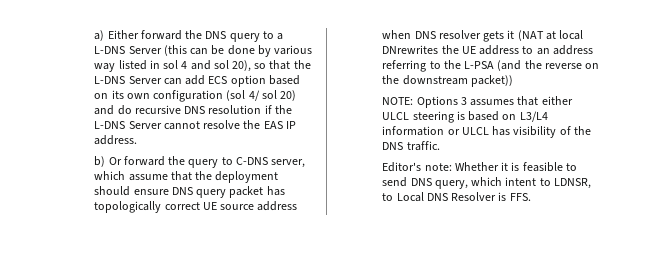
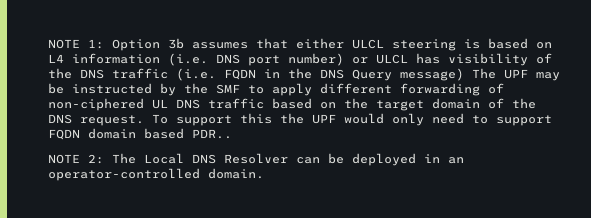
[94,30,283,42] [94,45,312,57] [94,60,311,72] [94,75,300,87] [94,90,296,102] [94,105,292,115] [94,120,296,130] [94,135,138,145] [94,156,305,168] [94,171,279,183] [94,186,285,198] [94,201,298,213] [382,30,583,42] [382,45,593,55] [382,60,599,72] [382,75,513,87] [382,96,467,108] a) Either forward the DNS query to a L-DNS Server (this can be done by various way listed in sol 4 and sol 20), so that the L-DNS Server can add ECS option based on its own configuration (sol 4/ sol 20) and do recursive DNS resolution if the L-DNS Server cannot resolve the EAS IP address. // b) Or forward the query to C-DNS server, which assume that the deployment should ensure DNS query packet has topologically correct UE source address when DNS resolver gets it (NAT at local DNrewrites the UE address to an address referring to the L-PSA (and the reverse on the downstream packet)) // NOTE: Options 3 -> [48,38,185,51] NOTE 1: Option 3b
[519,111,548,122] [382,126,445,136] L3/L4 information -> [48,53,345,66] L4 information (i.e. DNS port number)
[406,141,440,151] [382,162,577,172] [382,177,591,189] [382,192,531,202] traffic. // Editor's note: Whether it is feasible to send DNS query, which intent to LDNSR, to Local DNS Resolver is FFS. -> [112,68,561,81] [48,83,505,96] [48,98,537,111] [48,113,553,126] [48,128,233,140] [48,153,465,166] [48,168,265,181] traffic (i.e. FQDN in the DNS Query message) The UPF may be instructed by the SMF to apply different forwarding of non-ciphered UL DNS traffic based on the target domain of the DNS request. To support this the UPF would only need to support FQDN domain based PDR.. // NOTE 2: The Local DNS Resolver can be deployed in an operator-controlled domain.

